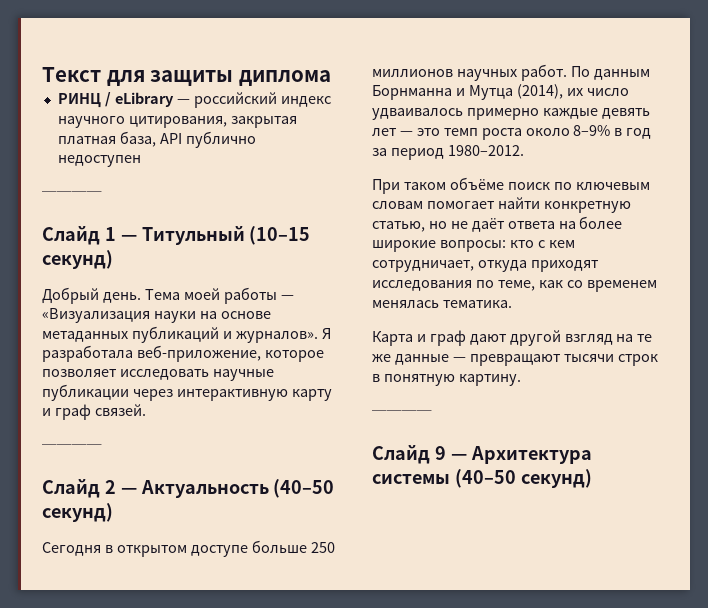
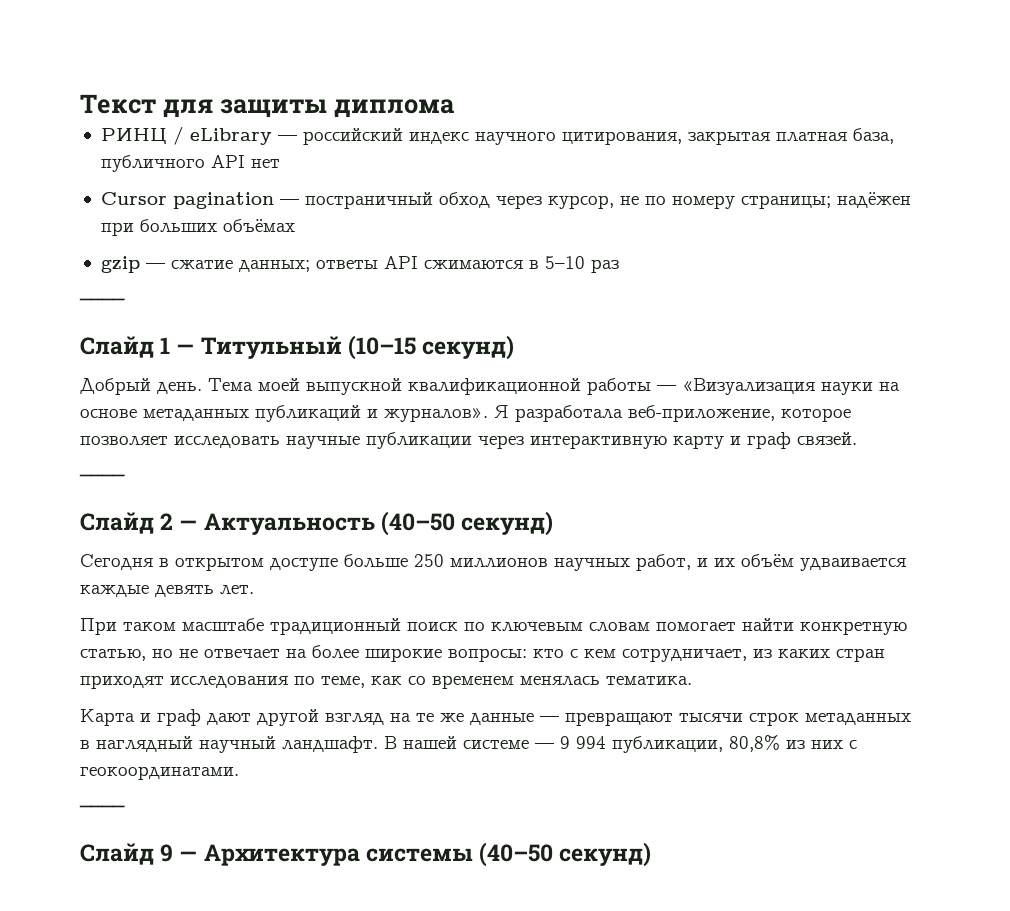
[159,131,256,148] [57,155,141,167] API публично недоступен -> [100,155,280,172] [100,192,911,209] [100,219,295,236] [100,256,619,273] публичного API нет // Cursor pagination — постраничный обход через курсор, не по номеру страницы; надёжен при больших объёмах // gzip — сжатие данных; ответы API сжимаются в 5–10 раз
(220, 294) none -> [306,378,581,395] выпускной квалификационной
[520,64,650,81] [372,84,629,100] [372,108,650,120] [372,125,652,140] [372,145,524,160] работ. По данным Борнманна и Мутца (2014), их число удваивалось примерно каждые девять лет — это темп роста около 8–9% в год за период 1980–2012. -> [636,554,906,571] [80,585,254,597] работ, и их объём удваивается каждые девять лет.
[449,177,504,190] объёме -> [182,618,401,635] масштабе традиционный
[471,218,555,232] даёт ответа -> [204,649,280,658] отвечает
[477,260,527,272] откуда -> [753,648,885,662] из каких стран
[372,374,521,386] в понятную картину. -> [805,713,911,725] [80,735,857,753] [80,766,239,780] метаданных в наглядный научный ландшафт. В нашей системе — 9 994 публикации, 80,8% из них с геокоординатами.

